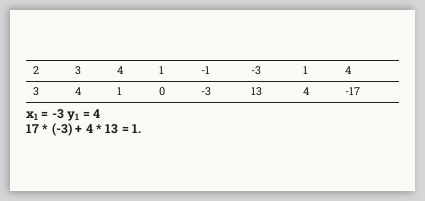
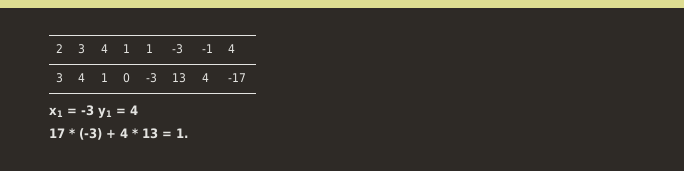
[201,66,211,74] [251,66,262,75] [303,66,309,74] -1 | -3 | 1 -> [146,44,154,53] [172,44,184,54] [202,44,214,53] 1 | -3 | -1

